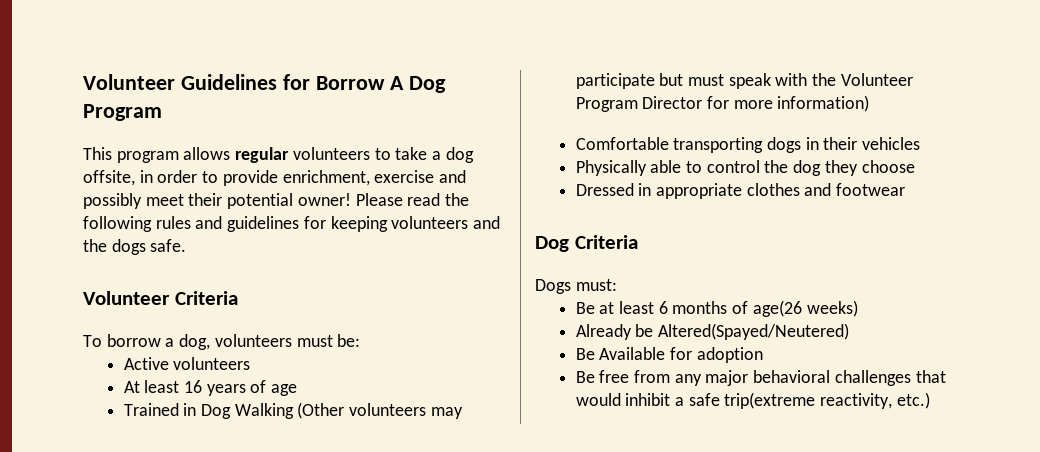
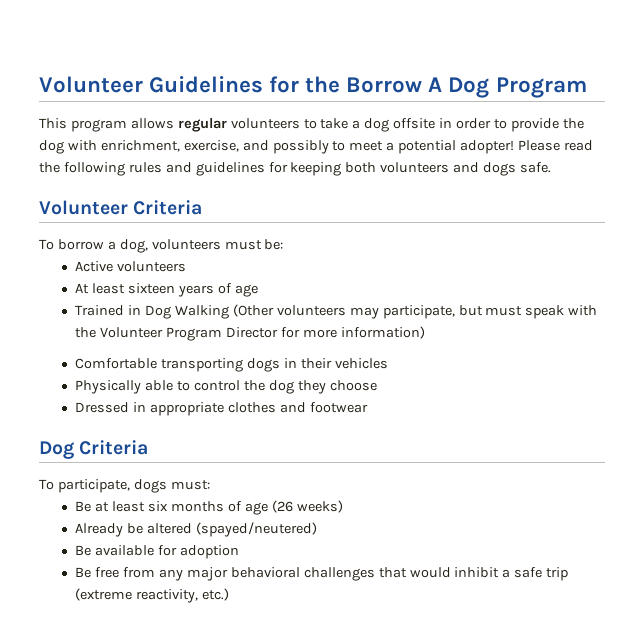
(310, 82) none -> [305,76,341,93] the
[83,170,135,186] offsite, -> [393,118,436,129] offsite
[282,170,467,186] [83,193,351,209] enrichment, exercise and possibly meet their potential owner! -> [562,118,584,129] [39,140,515,154] the dog with enrichment, exercise, and possibly to meet a potential adopter!
(388, 224) none -> [345,162,377,173] both
[83,239,107,252] the -> (480, 167) none
[184,380,203,393] 16 -> [128,283,176,294] sixteen
[575,73,655,89] participate -> [382,305,455,319] participate,
[535,279,571,294] Dogs -> [39,479,167,493] To participate, dogs
[658,301,668,314] 6 -> [147,501,168,512] six
[752,300,802,317] age(26 -> [244,500,293,515] age (26
[658,323,850,340] [575,347,666,360] Altered(Spayed/Neutered) // Be Available -> [147,522,317,537] [75,545,155,556] altered (spayed/neutered) // Be available
[724,392,816,409] trip(extreme -> [546,567,569,581] [75,588,133,601] trip (extreme

